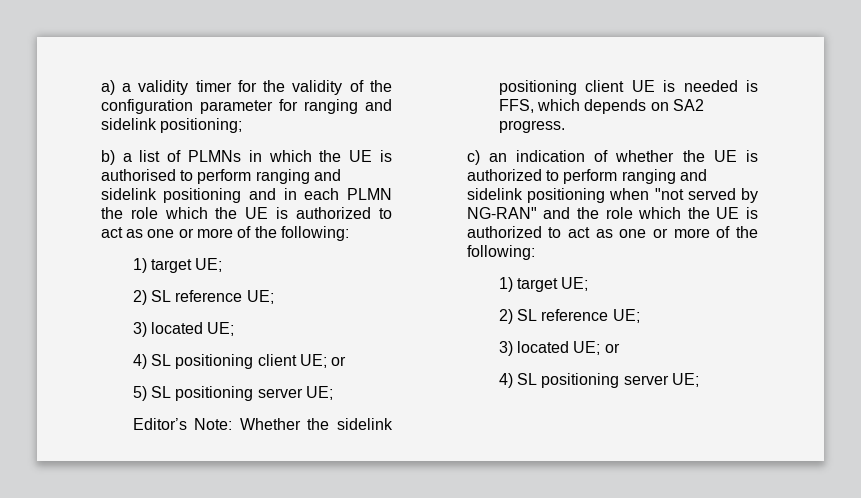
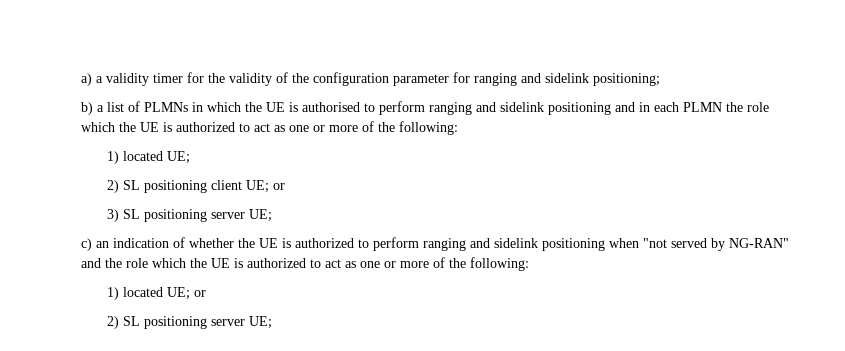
[150,258,223,273] [132,290,274,305] [132,322,235,337] [132,354,171,369] target UE; // 2) SL reference UE; // 3) located UE; // 4) SL -> [123,151,191,164] [107,180,141,193] located UE; // 2) SL
[132,386,333,401] [132,418,393,430] [498,80,758,95] [498,99,704,114] [498,120,565,133] 5) SL positioning server UE; // Editor’s Note: Whether the sidelink positioning client UE is needed is FFS, which depends on SA2 progress. -> [107,209,273,222] 3) SL positioning server UE;
[516,277,589,292] [498,309,640,324] [498,341,513,356] target UE; // 2) SL reference UE; // 3) -> (120, 293) none
[498,373,513,388] 4) -> [107,316,120,329] 2)

